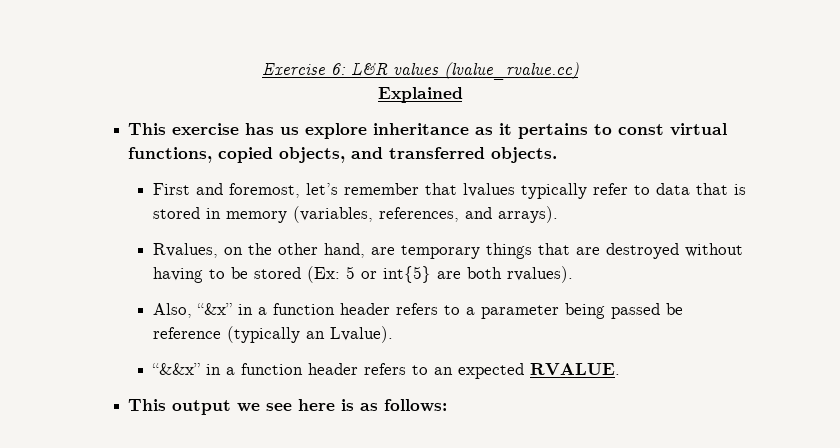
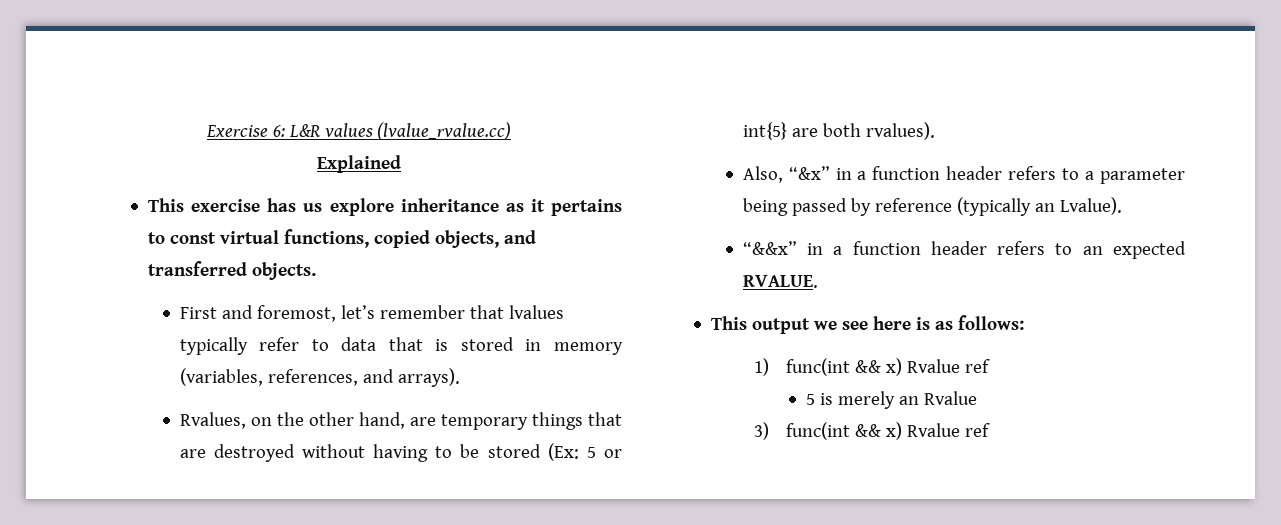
[665,303,683,315] be -> [850,198,871,216] by
(448, 405) none -> [753,358,990,376] [805,391,977,409] [753,422,990,440] // 1) func(int && x) Rvalue ref // 5 is merely an Rvalue // 3) func(int && x) Rvalue ref

